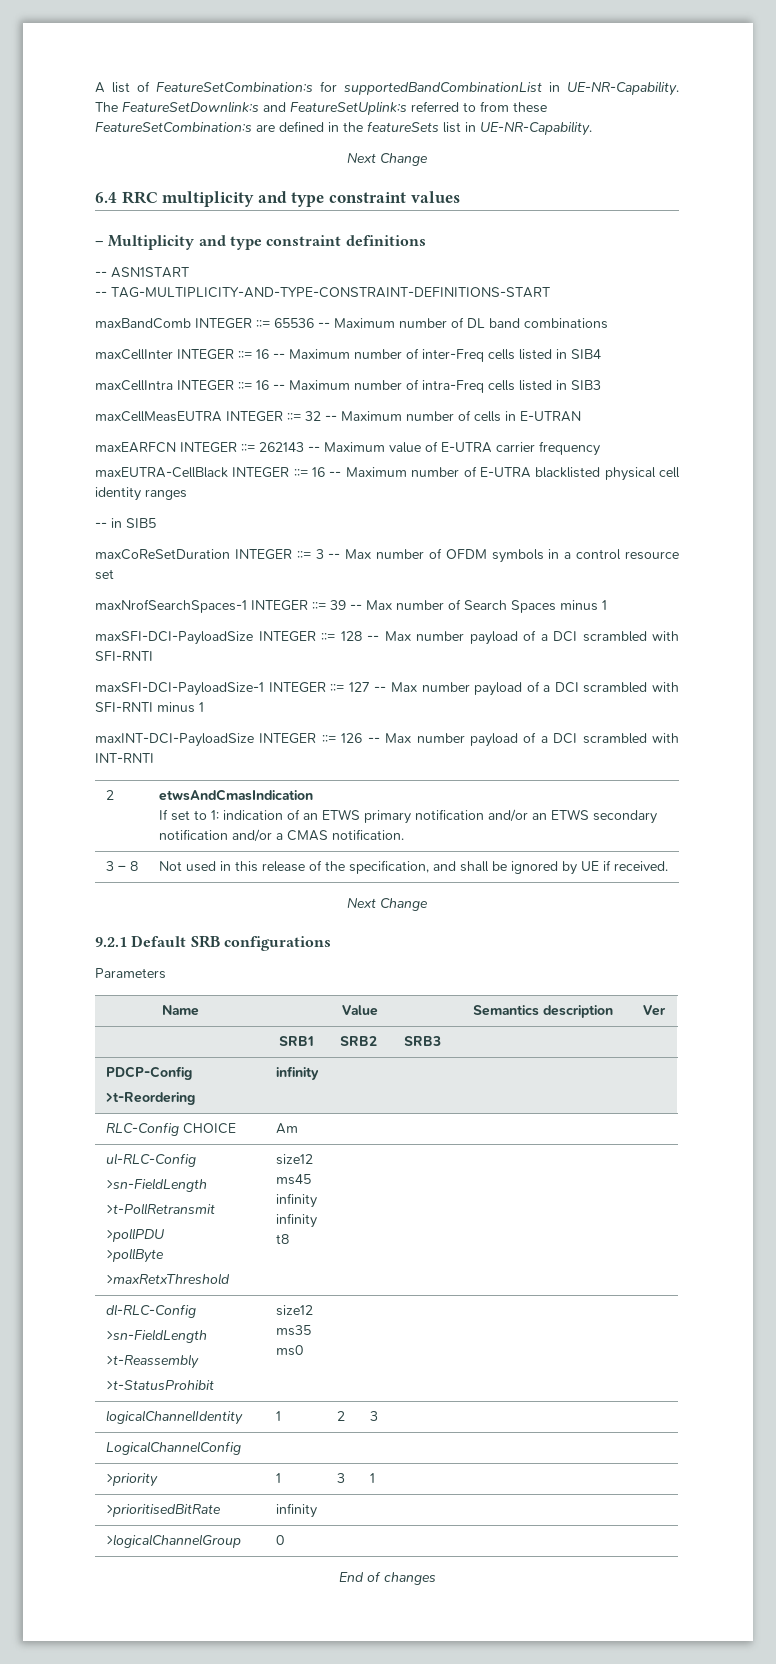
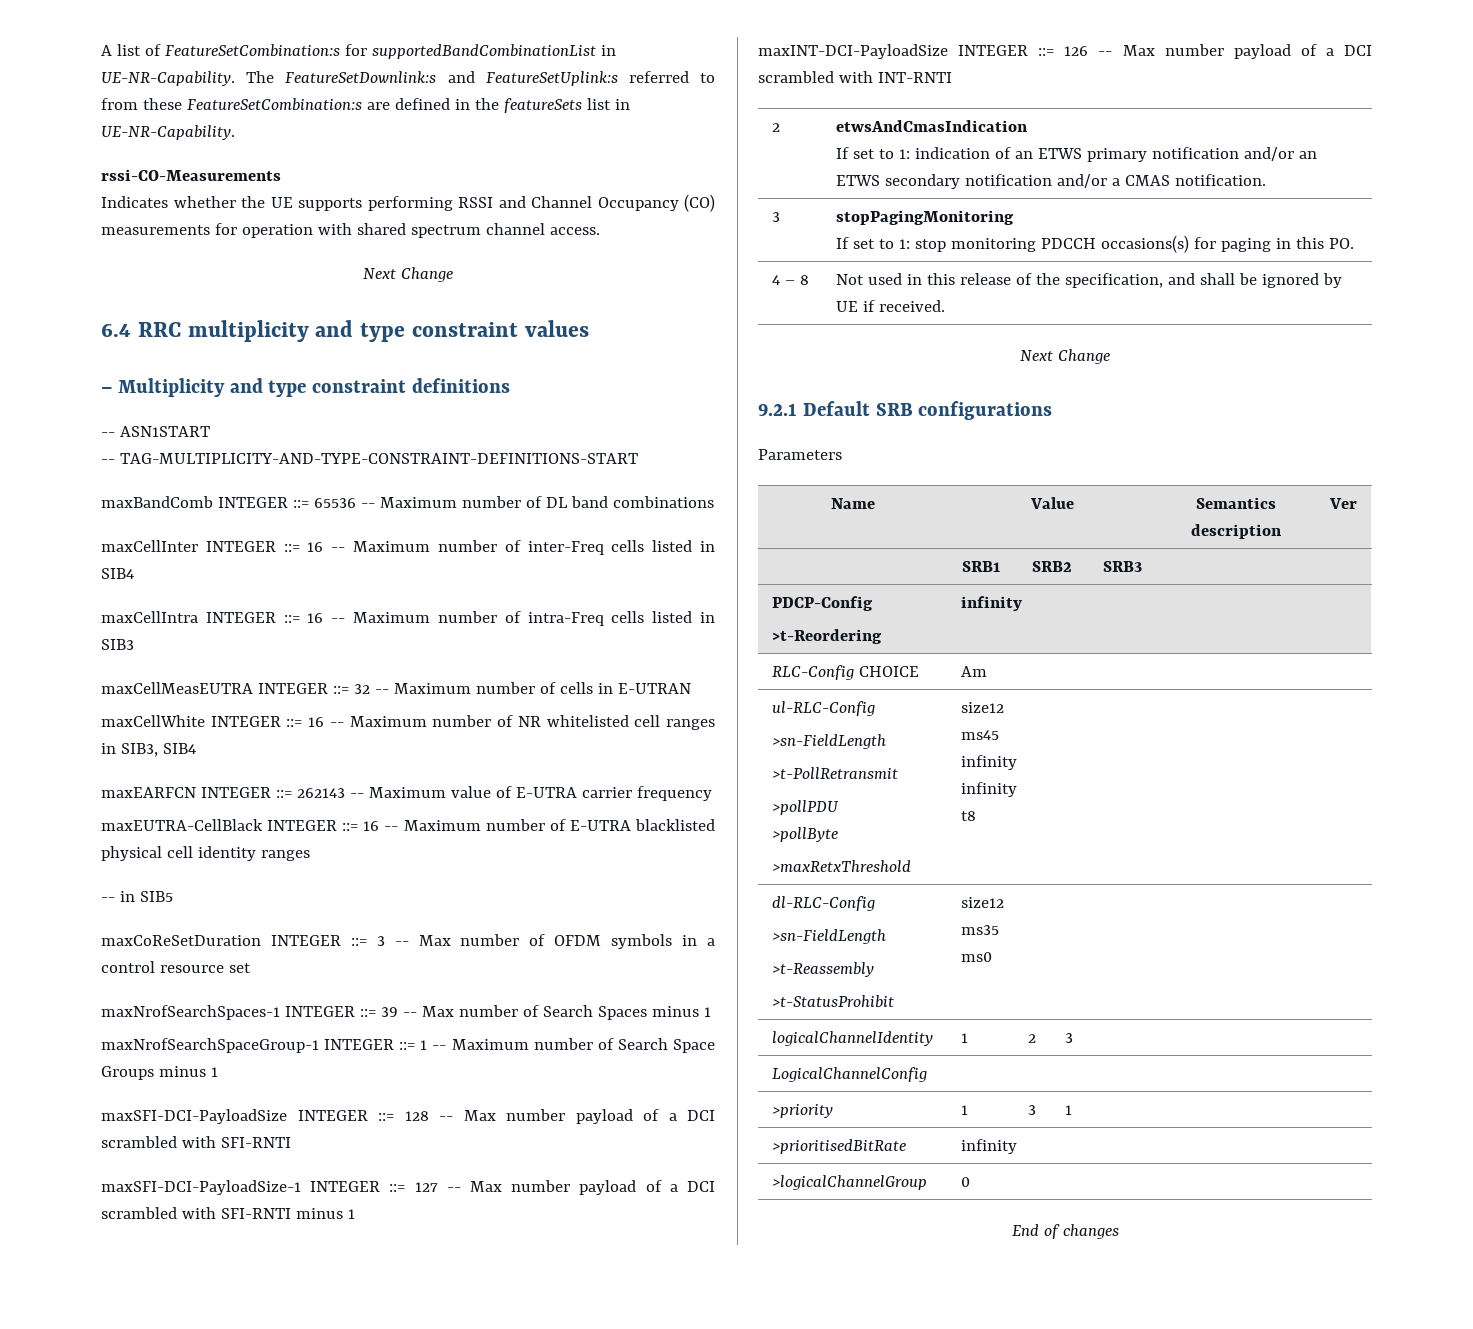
(592, 128) none -> [101,169,281,181] [101,194,715,212] [101,223,600,238] // rssi-CO-Measurements // Indicates whether the UE supports performing RSSI and Channel Occupancy (CO) measurements for operation with shared spectrum channel access.
(581, 416) none -> [101,715,716,730] [101,743,196,757] // maxCellWhite INTEGER ::= 16 -- Maximum number of NR whitelisted cell ranges in SIB3, SIB4
(607, 605) none -> [101,1038,715,1053] [101,1066,218,1080] // maxNrofSearchSpaceGroup-1 INTEGER ::= 1 -- Maximum number of Search Space Groups minus 1
(114, 866) none -> [835,210,1014,225] [835,235,1354,253] [771,275,780,285] | stopPagingMonitoring // If set to 1: stop monitoring PDCCH occasions(s) for paging in this PO. // 4

